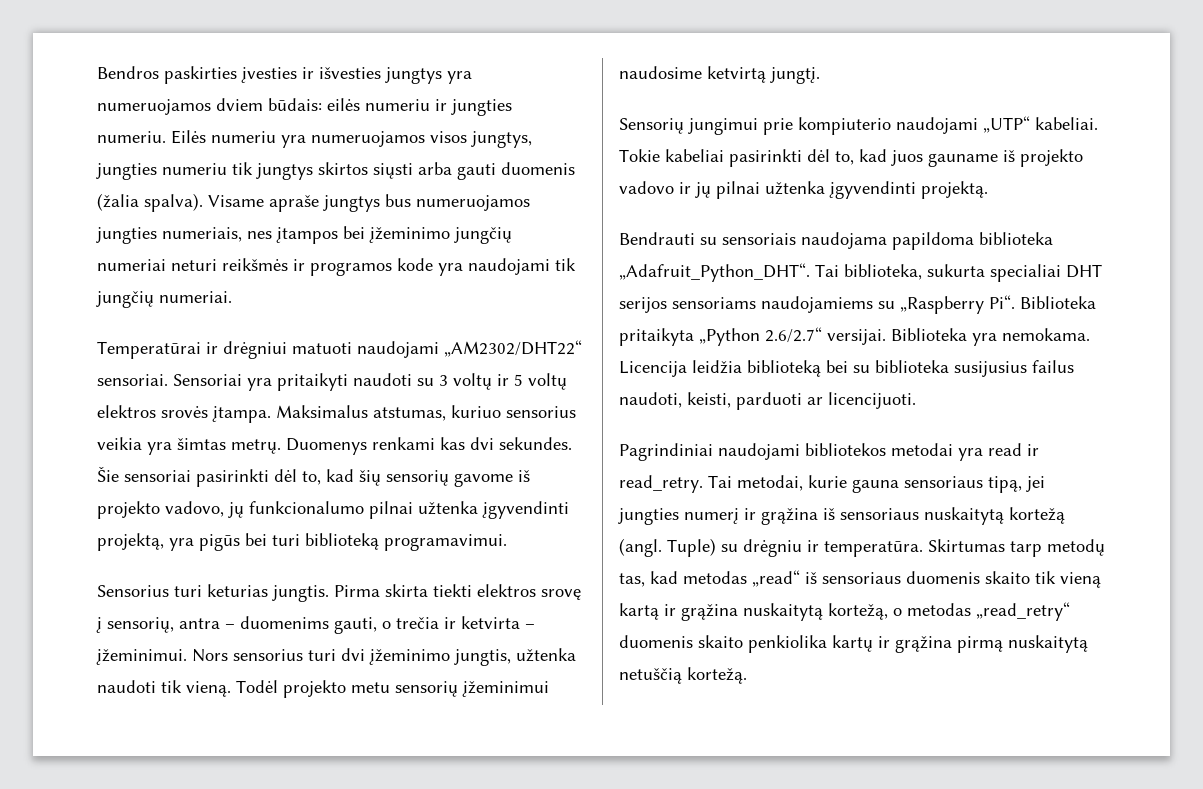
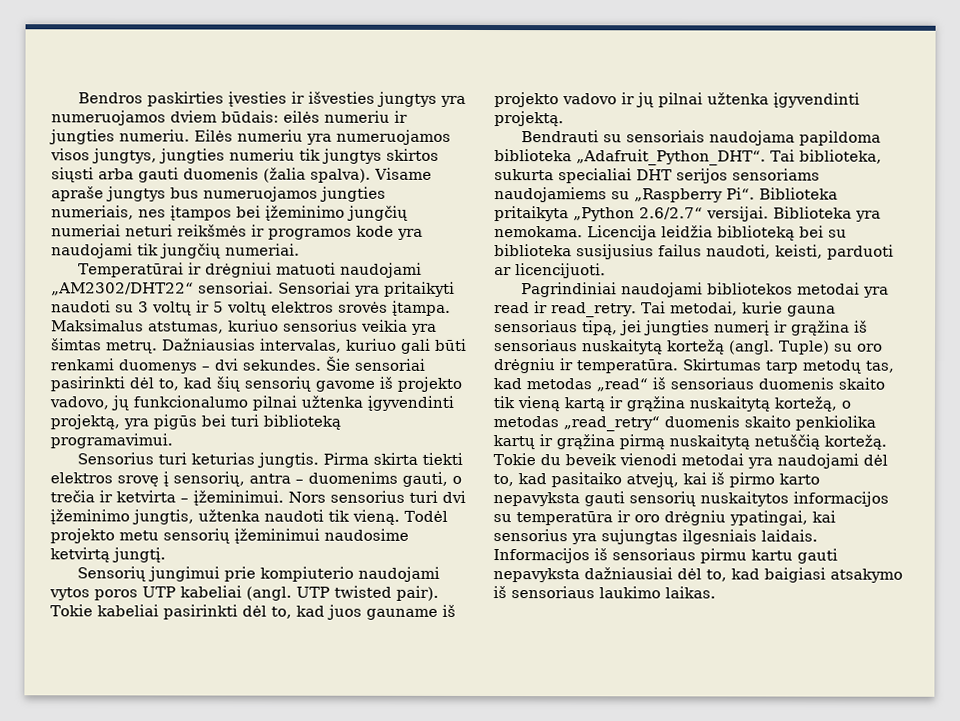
[286,437,465,455] Duomenys renkami kas -> [162,338,467,354] [50,358,210,374] Dažniausias intervalas, kuriuo gali būti renkami duomenys –
[983,116,1098,133] „UTP“ kabeliai. -> [49,585,439,601] vytos poros UTP kabeliai (angl. UTP twisted pair).
(738, 548) none -> [857,343,883,352] oro
(747, 675) none -> [493,453,888,469] [493,472,820,488] [493,491,889,507] [493,510,836,526] [493,529,818,545] [493,548,838,564] [493,567,903,583] [493,586,716,599] Tokie du beveik vienodi metodai yra naudojami dėl to, kad pasitaiko atvejų, kai iš pirmo karto nepavyksta gauti sensorių nuskaitytos informacijos su temperatūra ir oro drėgniu ypatingai, kai sensorius yra sujungtas ilgesniais laidais. Informacijos iš sensoriaus pirmu kartu gauti nepavyksta dažniausiai dėl to, kad baigiasi atsakymo iš sensoriaus laukimo laikas.

